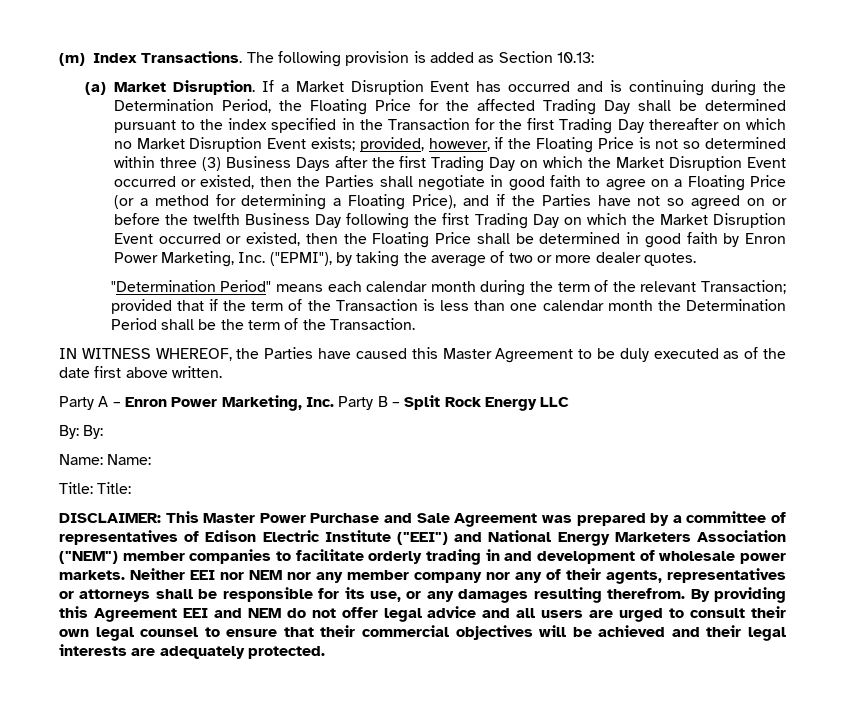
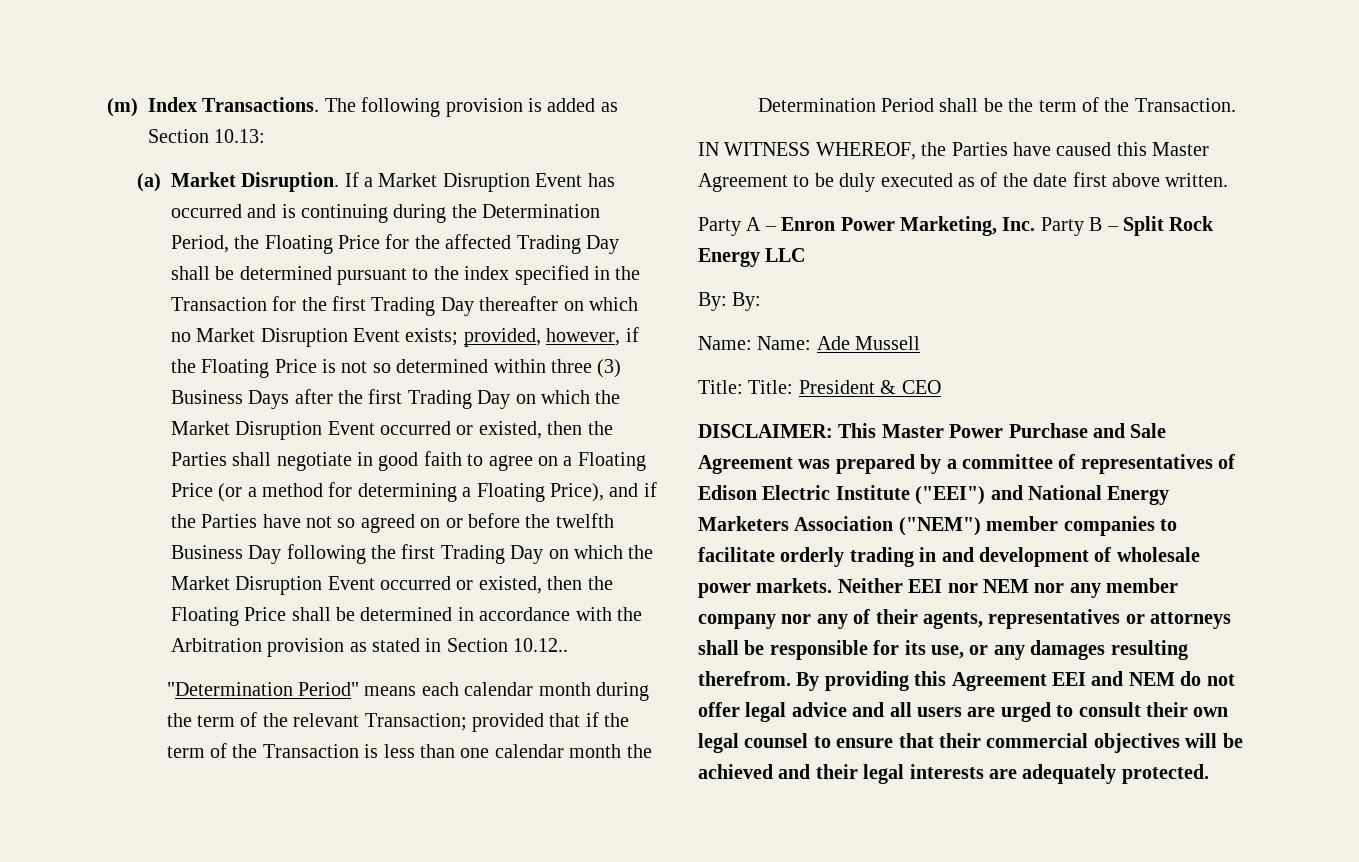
[644,232,787,248] [113,251,696,267] good faith by Enron Power Marketing, Inc. ("EPMI"), by taking the average of two or more dealer quotes. -> [479,607,643,621] [170,638,569,657] accordance with the Arbitration provision as stated in Section 10.12..
(152, 459) none -> [816,336,921,350] Ade Mussell
(132, 488) none -> [798,380,941,394] President & CEO

